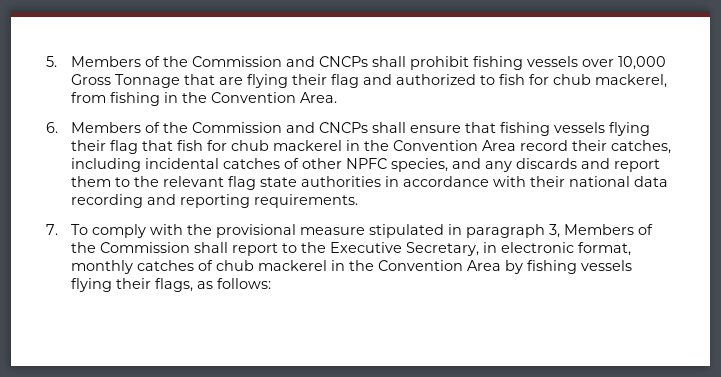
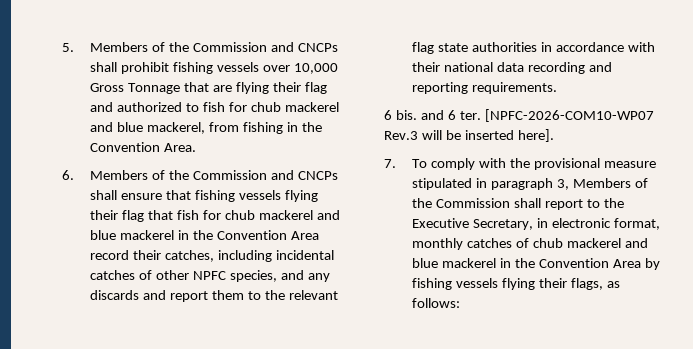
(592, 79) none -> [284,102,339,112] [90,122,144,132] mackerel and blue
(343, 145) none -> [316,210,340,220] [90,230,175,240] and blue mackerel
(359, 201) none -> [384,109,654,122] [384,129,554,142] // 6 bis. and 6 ter. [NPFC-2026-COM10-WP07 Rev.3 will be inserted here].
(328, 265) none -> [624,238,648,248] [412,258,497,268] and blue mackerel

